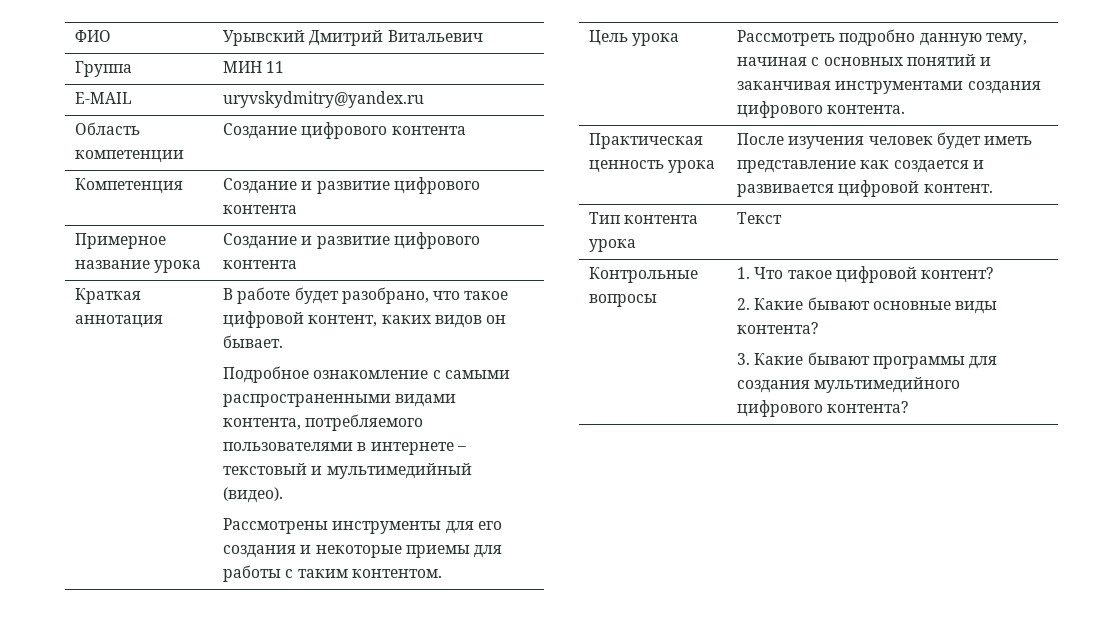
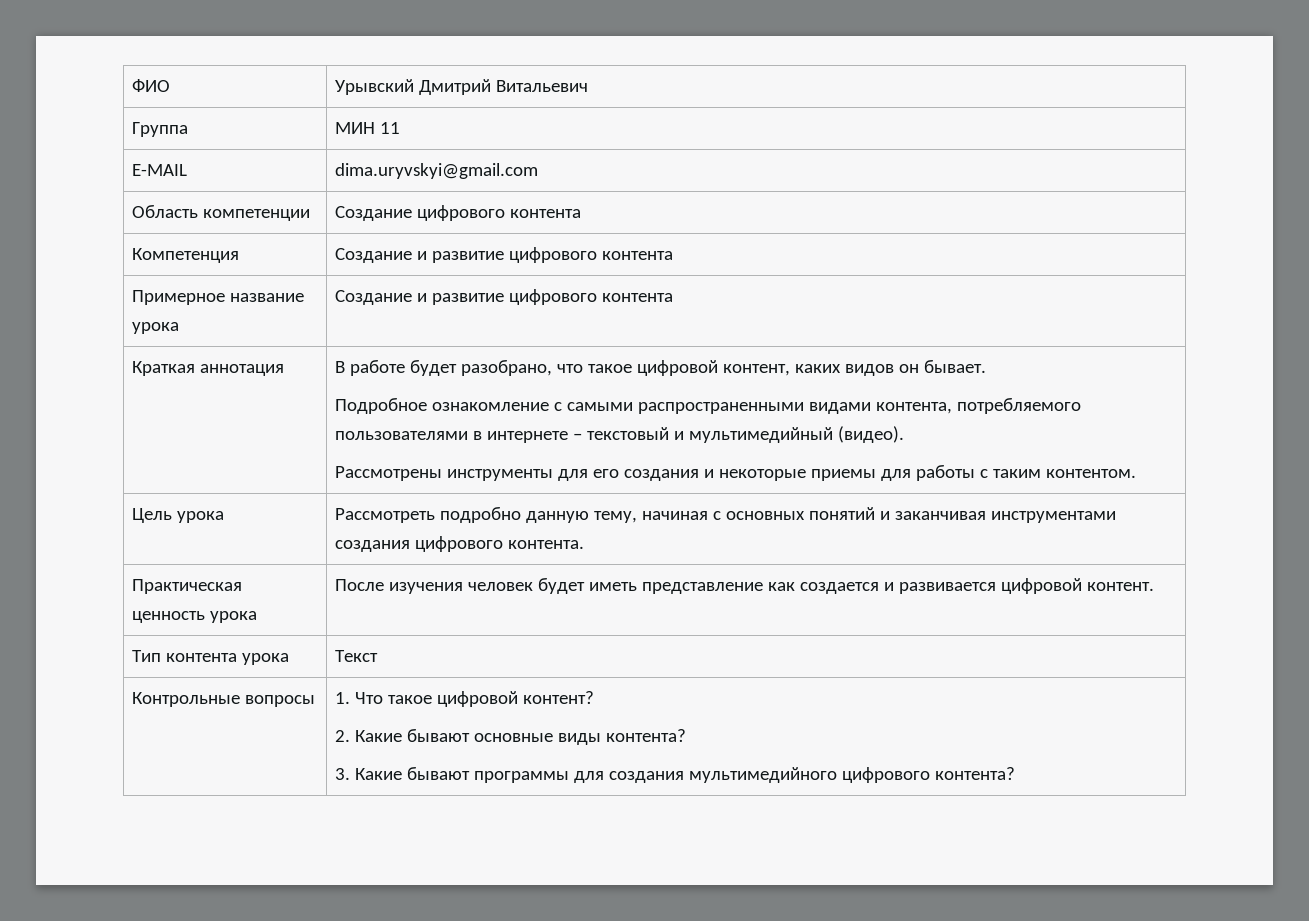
[223,91,425,108] uryvskydmitry@yandex.ru -> [335,163,539,179] dima.uryvskyi@gmail.com

